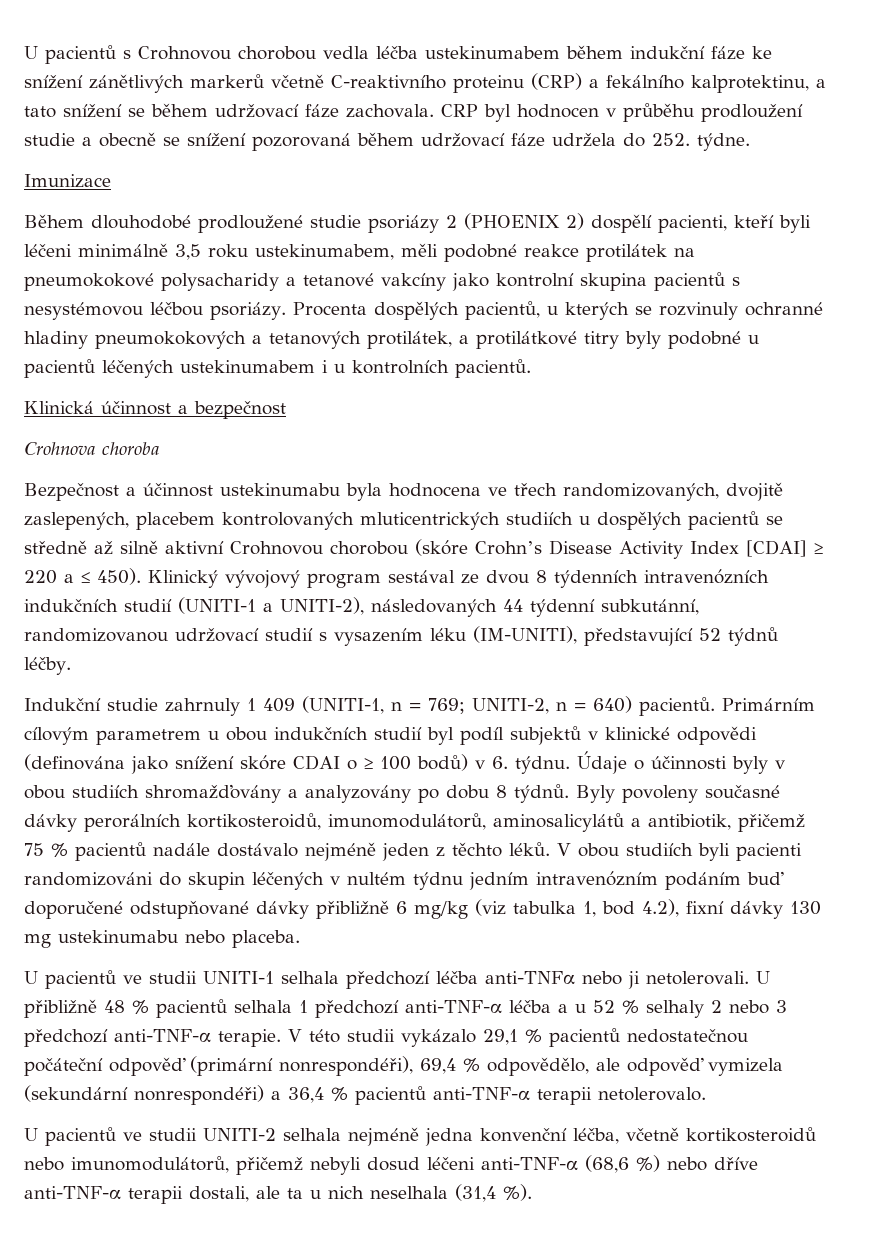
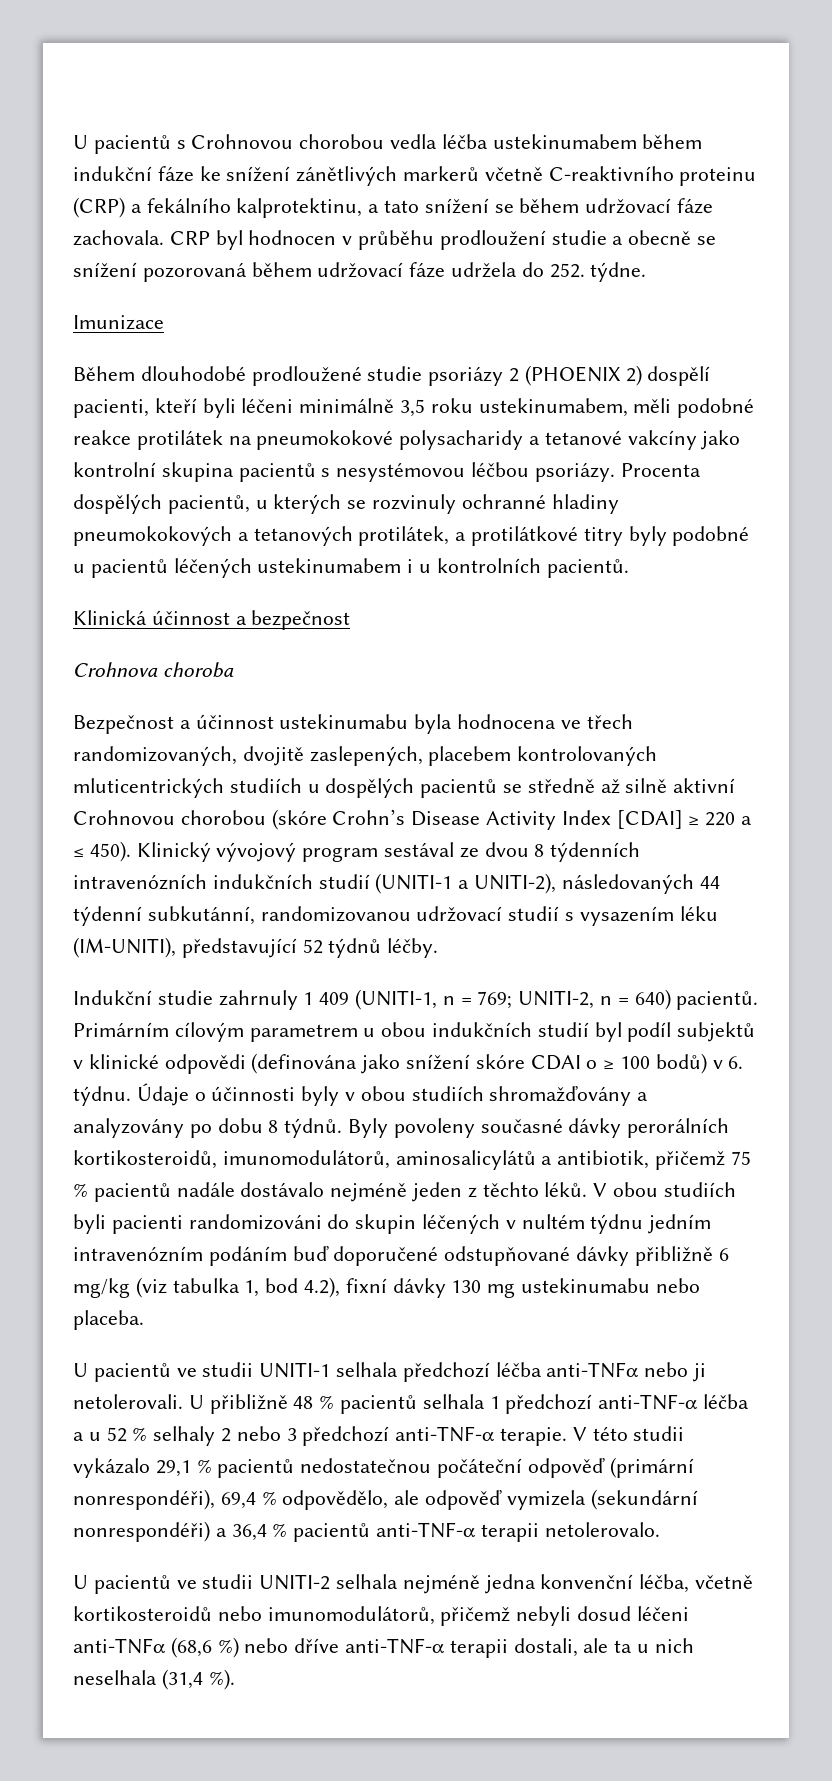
[481,1157,578,1170] anti-TNF-α -> [73,1638,166,1654] anti-TNFα

